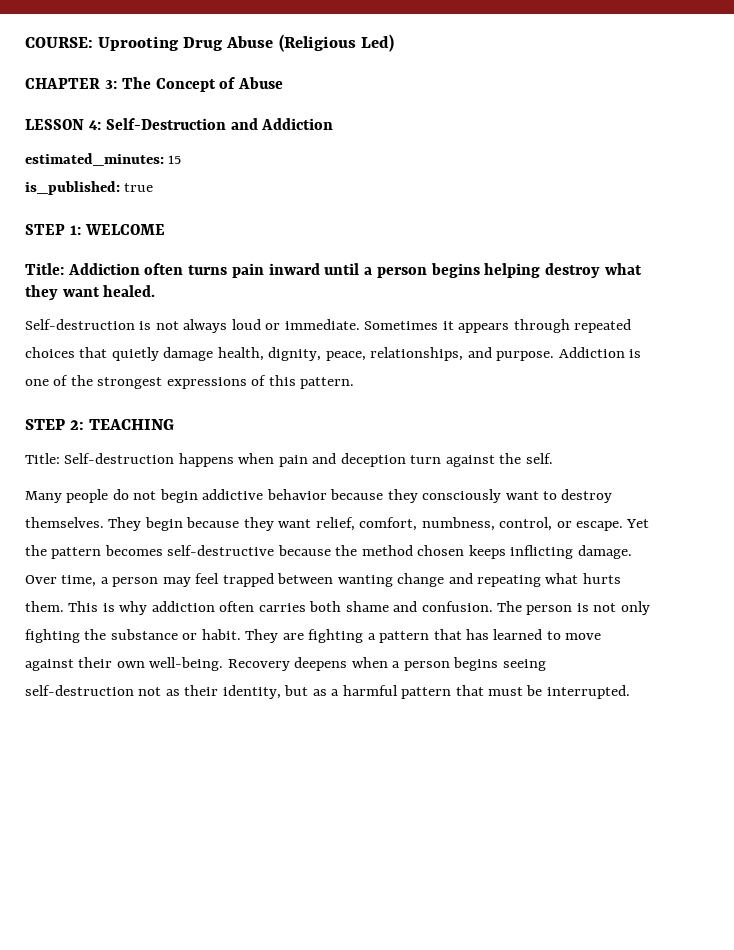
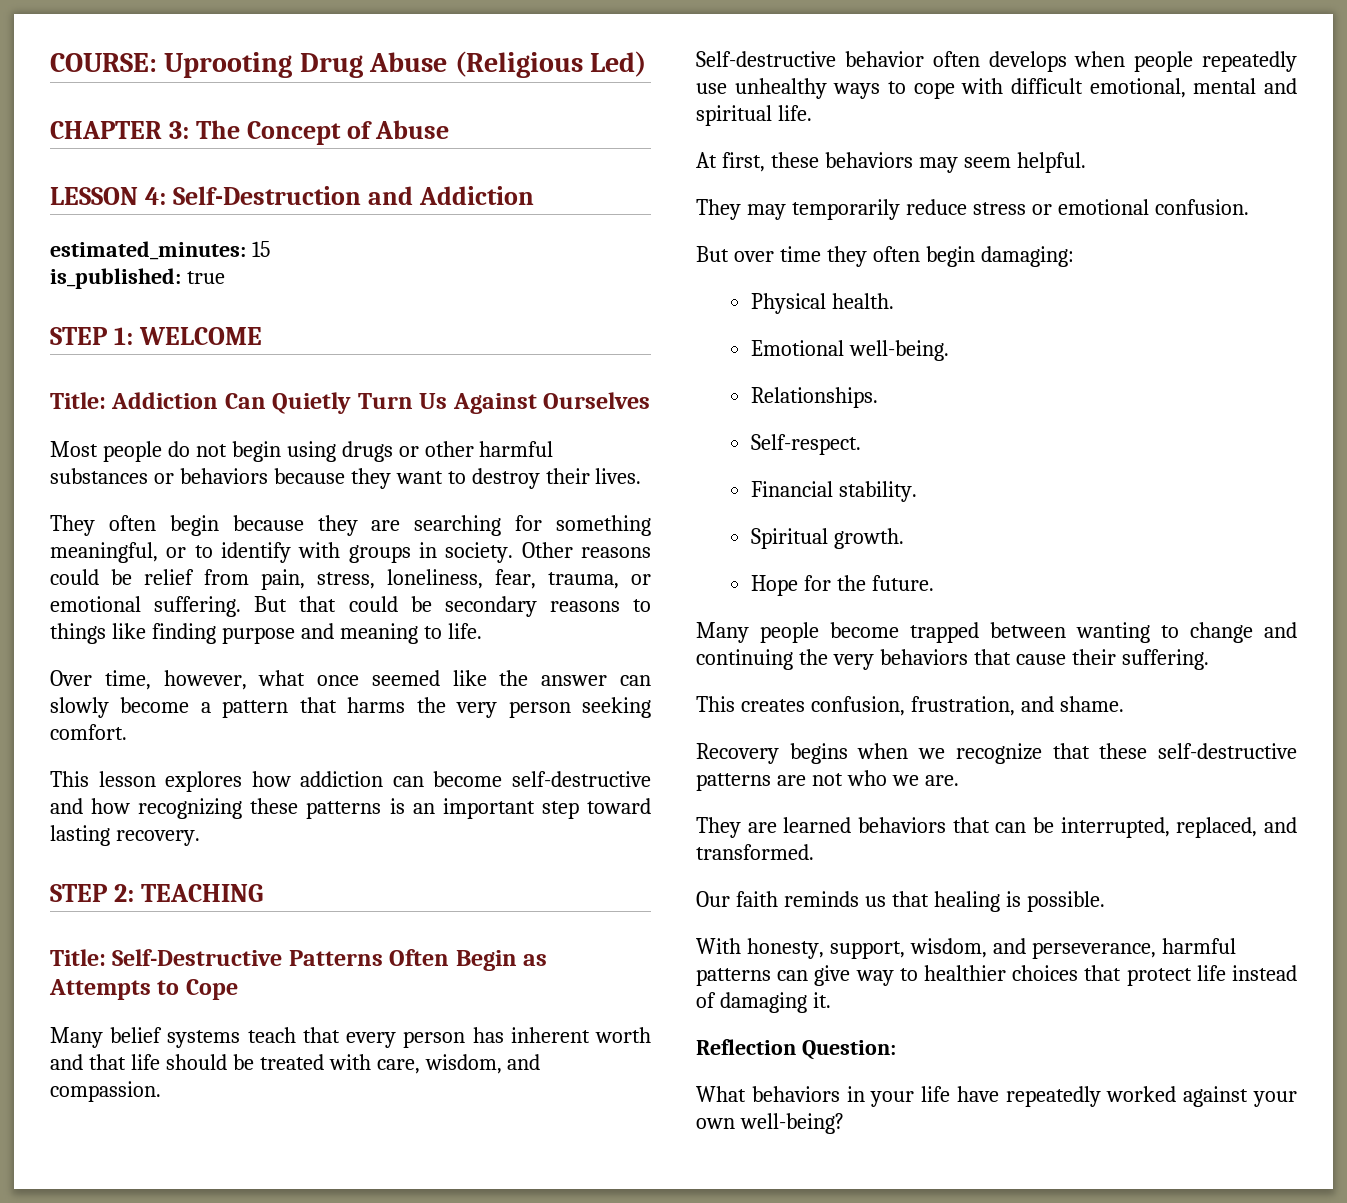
[144,263,642,278] [25,285,156,300] [25,319,632,333] [25,347,642,361] [25,375,355,389] [25,419,175,430] [25,453,553,467] [25,489,613,503] [25,517,650,531] [25,545,632,559] [25,573,220,587] often turns pain inward until a person begins helping destroy what they want healed. // Self-destruction is not always loud or immediate. Sometimes it appears through repeated choices that quietly damage health, dignity, peace, relationships, and purpose. Addiction is one of the strongest expressions of this pattern. // STEP 2: TEACHING // Title: Self-destruction happens when pain and deception turn against the self. // Many people do not begin addictive behavior because they consciously want to destroy themselves. They begin because they want relief, comfort, numbness, control, or escape. Yet the pattern becomes self-destructive because the method chosen keeps inflicting damage. Over time, a person may feel -> [224,392,651,414] [50,441,554,462] [50,468,642,489] [50,515,651,536] [50,542,651,563] [50,569,651,590] [50,596,651,617] [50,623,482,644] [50,670,651,690] [50,697,651,718] [50,724,127,740] [50,771,651,792] [50,798,651,819] [50,825,200,846] [50,884,263,902] [50,949,548,971] [49,979,238,1000] [50,1027,651,1048] [50,1054,541,1074] [50,1081,161,1102] [696,51,1297,72] [696,78,1297,99] [696,105,812,126] [696,152,1086,173] [696,199,1249,220] [696,246,1074,267] [750,293,894,314] [750,340,949,361] [750,387,878,408] [750,434,861,455] [750,481,917,502] [750,528,904,549] [750,575,934,596] [696,622,899,643] Can Quietly Turn Us Against Ourselves // Most people do not begin using drugs or other harmful substances or behaviors because they want to destroy their lives. // They often begin because they are searching for something meaningful, or to identify with groups in society. Other reasons could be relief from pain, stress, loneliness, fear, trauma, or emotional suffering. But that could be secondary reasons to things like finding purpose and meaning to life. // Over time, however, what once seemed like the answer can slowly become a pattern that harms the very person seeking comfort. // This lesson explores how addiction can become self-destructive and how recognizing these patterns is an important step toward lasting recovery. // STEP 2: TEACHING // Title: Self-Destructive Patterns Often Begin as Attempts to Cope // Many belief systems teach that every person has inherent worth and that life should be treated with care, wisdom, and compassion. // Self-destructive behavior often develops when people repeatedly use unhealthy ways to cope with difficult emotional, mental and spiritual life. // At first, these behaviors may seem helpful. // They may temporarily reduce stress or emotional confusion. // But over time they often begin damaging: // Physical health. // Emotional well-being. // Relationships. // Self-respect. // Financial stability. // Spiritual growth. // Hope for the future. // Many people become
(393, 581) none -> [1161,625,1179,638] to
[477,573,621,587] [25,601,650,615] [25,629,602,643] [25,657,546,671] [25,685,630,699] repeating what hurts them. This is why addiction often carries both shame and confusion. The person is not only fighting the substance or habit. They are fighting a pattern that has learned to move against their own well-being. Recovery deepens when a person begins seeing self-destruction not as their identity, but as a harmful pattern that must be interrupted. -> [696,649,1209,670] [696,696,1124,716] [696,743,1297,764] [696,770,959,791] [696,817,1297,838] [696,844,814,860] [696,891,1105,912] [696,938,1236,959] [696,965,1297,986] [696,992,831,1013] [696,1039,896,1060] [696,1086,1297,1107] [696,1113,844,1134] continuing the very behaviors that cause their suffering. // This creates confusion, frustration, and shame. // Recovery begins when we recognize that these self-destructive patterns are not who we are. // They are learned behaviors that can be interrupted, replaced, and transformed. // Our faith reminds us that healing is possible. // With honesty, support, wisdom, and perseverance, harmful patterns can give way to healthier choices that protect life instead of damaging it. // Reflection Question: // What behaviors in your life have repeatedly worked against your own well-being?

